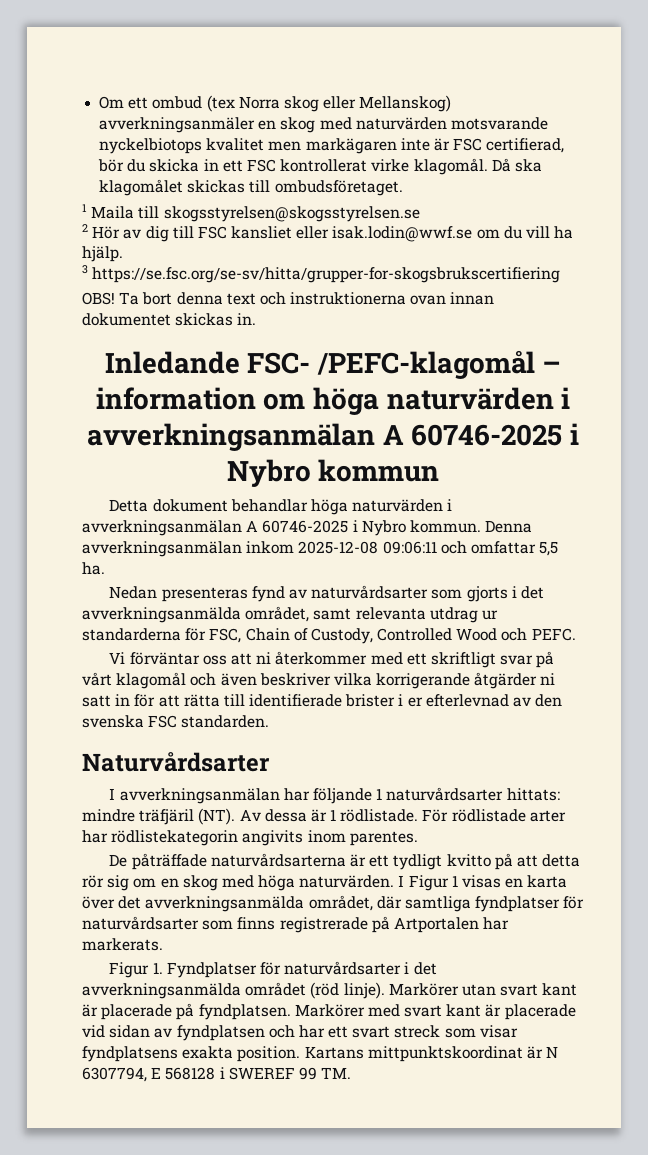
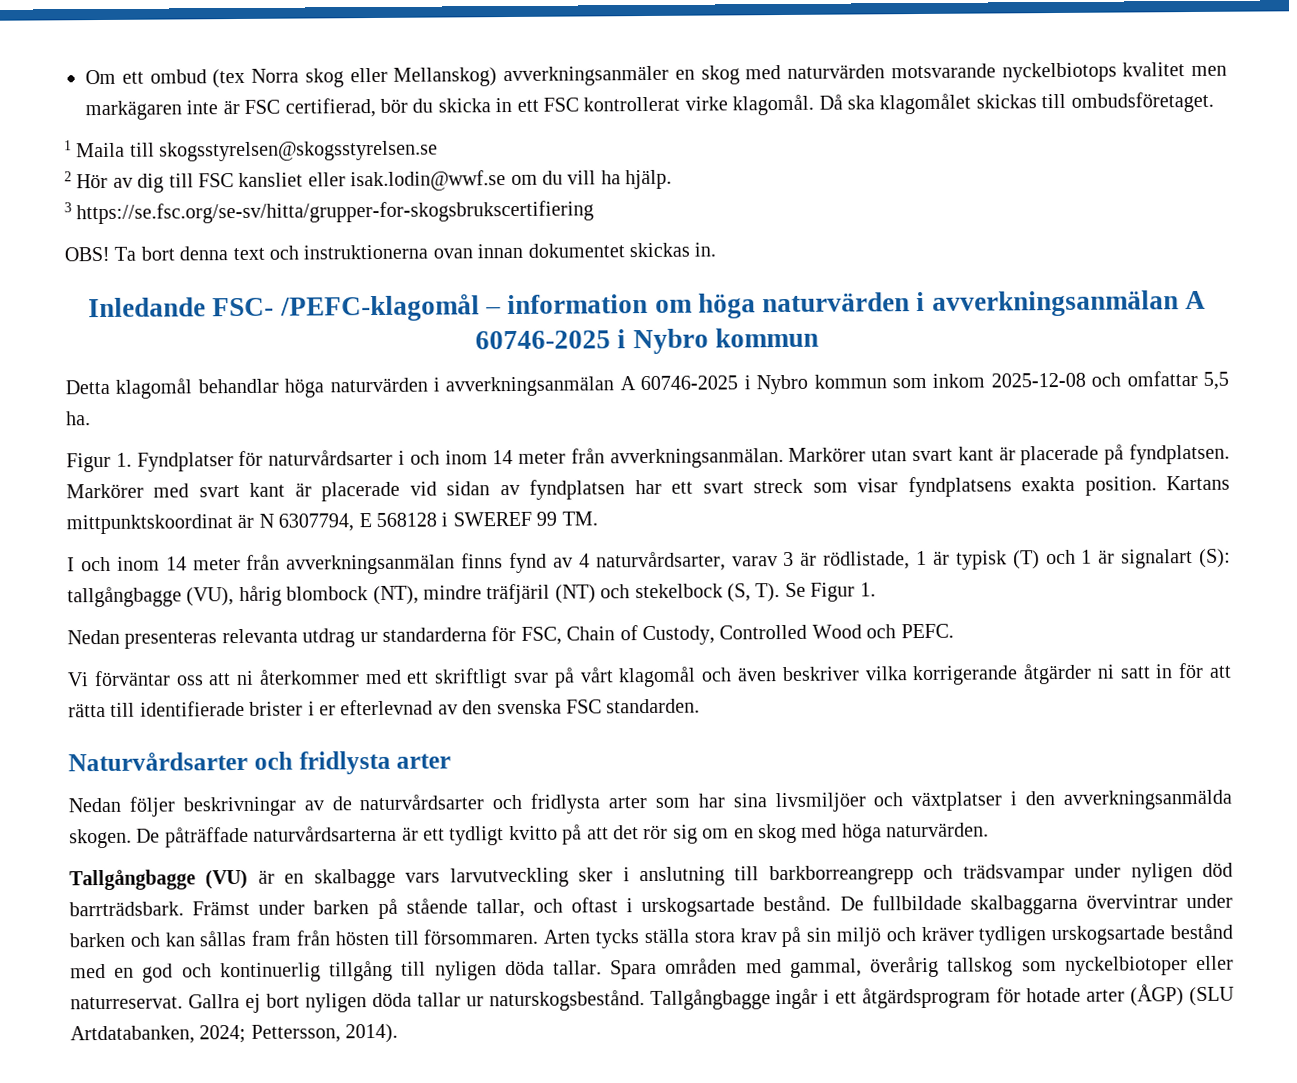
[152,499,228,512] dokument -> [115,378,193,399] klagomål
[409,520,533,533] [82,541,242,557] kommun. Denna avverkningsanmälan -> [813,374,927,389] kommun som
[382,541,437,554] 09:06:11 -> (1086, 380) none
[109,585,544,602] [82,606,352,623] Nedan presenteras fynd av naturvårdsarter som gjorts i det avverkningsanmälda området, samt -> [66,443,1230,473] [66,475,1231,502] [66,511,598,535] [67,548,1231,575] [67,582,876,608] [67,629,218,649] Figur 1. Fyndplatser för naturvårdsarter i och inom 14 meter från avverkningsanmälan. Markörer utan svart kant är placerade på fyndplatsen. Markörer med svart kant är placerade vid sidan av fyndplatsen har ett svart streck som visar fyndplatsens exakta position. Kartans mittpunktskoordinat är N 6307794, E 568128 i SWEREF 99 TM. // I och inom 14 meter från avverkningsanmälan finns fynd av 4 naturvårdsarter, varav 3 är rödlistade, 1 är typisk (T) och 1 är signalart (S): tallgångbagge (VU), hårig blombock (NT), mindre träfjäril (NT) och stekelbock (S, T). Se Figur 1. // Nedan presenteras
[109,787,560,804] [82,808,566,825] [82,830,418,846] // I avverkningsanmälan har följande 1 naturvårdsarter hittats: mindre träfjäril (NT). Av dessa är 1 rödlistade. För rödlistade arter har rödlistekategorin angivits inom parentes. // -> [253,750,452,775] [68,789,1232,817] [69,828,132,849] och fridlysta arter // Nedan följer beskrivningar av de naturvårdsarter och fridlysta arter som har sina livsmiljöer och växtplatser i den avverkningsanmälda skogen.
[542,854,581,867] detta -> [612,825,639,840] det
[398,875,568,891] [82,895,585,912] [82,916,510,933] [82,938,163,951] [109,961,437,978] [82,982,578,999] [82,1003,576,1020] [82,1025,518,1041] [82,1046,559,1062] [82,1067,352,1082] I Figur 1 visas en karta över det avverkningsanmälda området, där samtliga fyndplatser för naturvårdsarter som finns registrerade på Artportalen har markerats. // Figur 1. Fyndplatser för naturvårdsarter i det avverkningsanmälda området (röd linje). Markörer utan svart kant är placerade på fyndplatsen. Markörer med svart kant är placerade vid sidan av fyndplatsen och har ett svart streck som visar fyndplatsens exakta position. Kartans mittpunktskoordinat är N 6307794, E 568128 i SWEREF 99 TM. -> [69,862,1233,891] [69,893,1233,919] [69,923,1234,949] [70,955,1234,983] [70,984,1235,1013] [70,1023,399,1045] // Tallgångbagge (VU) är en skalbagge vars larvutveckling sker i anslutning till barkborreangrepp och trädsvampar under nyligen död barrträdsbark. Främst under barken på stående tallar, och oftast i urskogsartade bestånd. De fullbildade skalbaggarna övervintrar under barken och kan sållas fram från hösten till försommaren. Arten tycks ställa stora krav på sin miljö och kräver tydligen urskogsartade bestånd med en god och kontinuerlig tillgång till nyligen döda tallar. Spara områden med gammal, överårig tallskog som nyckelbiotoper eller naturreservat. Gallra ej bort nyligen döda tallar ur naturskogsbestånd. Tallgångbagge ingår i ett åtgärdsprogram för hotade arter (ÅGP) (SLU Artdatabanken, 2024; Pettersson, 2014).

